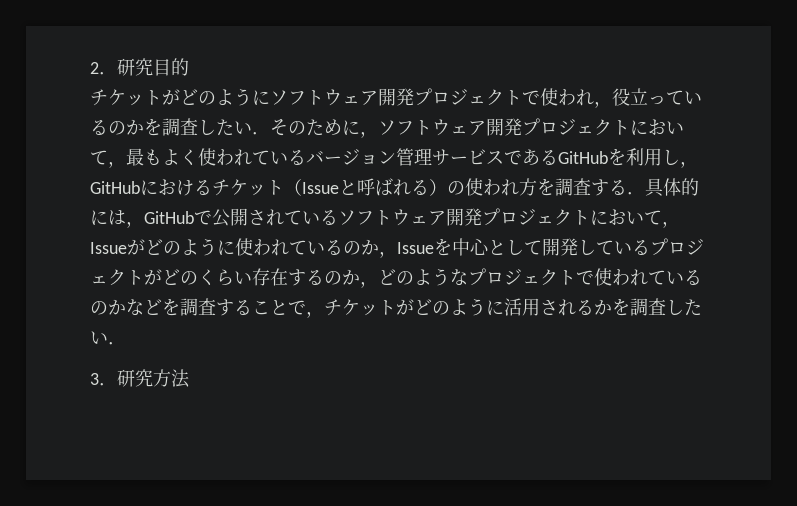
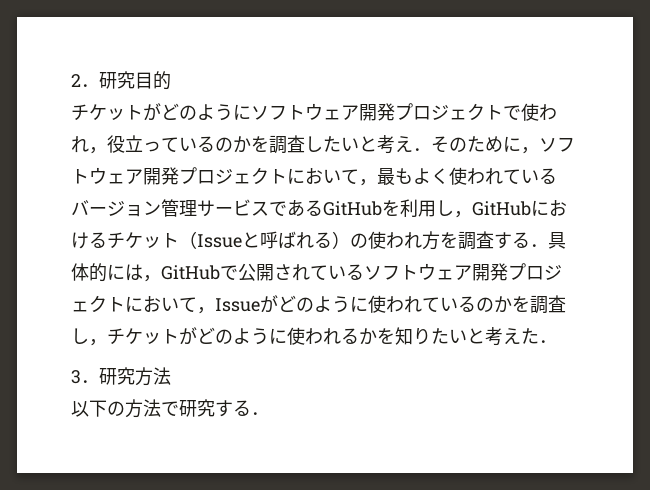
(252, 128) none -> [359,135,413,154] と考え
[379,238,704,258] [90,268,702,288] [90,298,306,316] ，Issueを中心として開発しているプロジェクトがどのくらい存在するのか，どのようなプロジェクトで使われているのかなどを調査することで -> [512,295,566,314] [71,328,89,344] を調査し
[504,298,558,316] 活用さ -> [287,327,323,345] 使わ
[630,298,702,316] [90,331,108,345] 調査したい -> [395,327,539,346] 知りたいと考えた
(190, 378) none -> [71,399,269,418] // 以下の方法で研究する．

